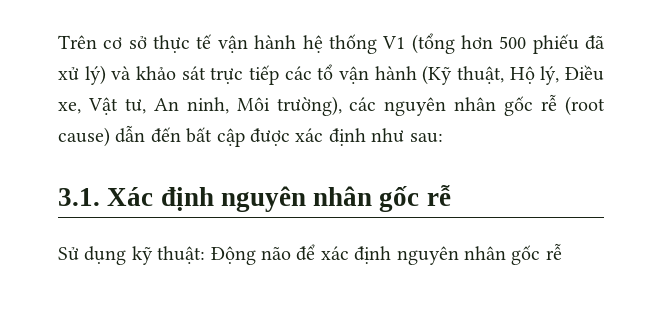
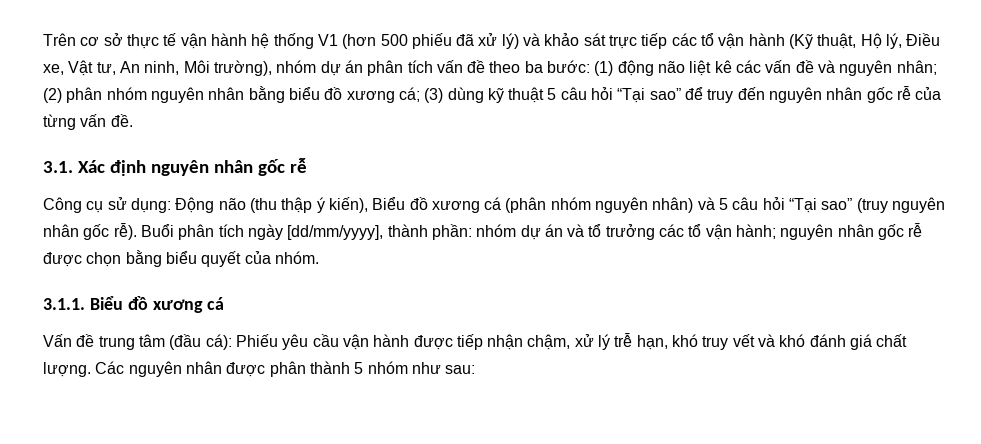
[411,33,493,54] (tổng hơn -> [342,34,377,49] (hơn
[349,94,606,116] [58,125,443,147] các nguyên nhân gốc rễ (root cause) dẫn đến bất cập được xác định như sau: -> [276,60,937,76] [43,86,942,103] [43,114,133,130] nhóm dự án phân tích vấn đề theo ba bước: (1) động não liệt kê các vấn đề và nguyên nhân; (2) phân nhóm nguyên nhân bằng biểu đồ xương cá; (3) dùng kỹ thuật 5 câu hỏi “Tại sao” để truy đến nguyên nhân gốc rễ của từng vấn đề.
[58,243,562,265] Sử dụng kỹ thuật: Động não để xác định nguyên nhân gốc rễ -> [43,197,946,213] [43,223,923,240] [43,250,319,267] [43,296,225,313] [43,333,908,350] [43,361,476,377] Công cụ sử dụng: Động não (thu thập ý kiến), Biểu đồ xương cá (phân nhóm nguyên nhân) và 5 câu hỏi “Tại sao” (truy nguyên nhân gốc rễ). Buổi phân tích ngày [dd/mm/yyyy], thành phần: nhóm dự án và tổ trưởng các tổ vận hành; nguyên nhân gốc rễ được chọn bằng biểu quyết của nhóm. // 3.1.1. Biểu đồ xương cá // Vấn đề trung tâm (đầu cá): Phiếu yêu cầu vận hành được tiếp nhận chậm, xử lý trễ hạn, khó truy vết và khó đánh giá chất lượng. Các nguyên nhân được phân thành 5 nhóm như sau:

